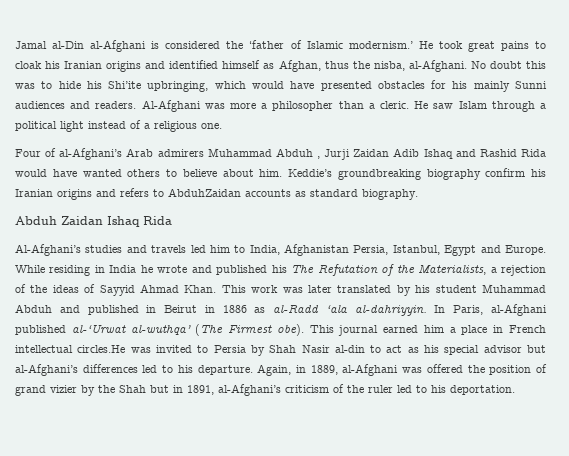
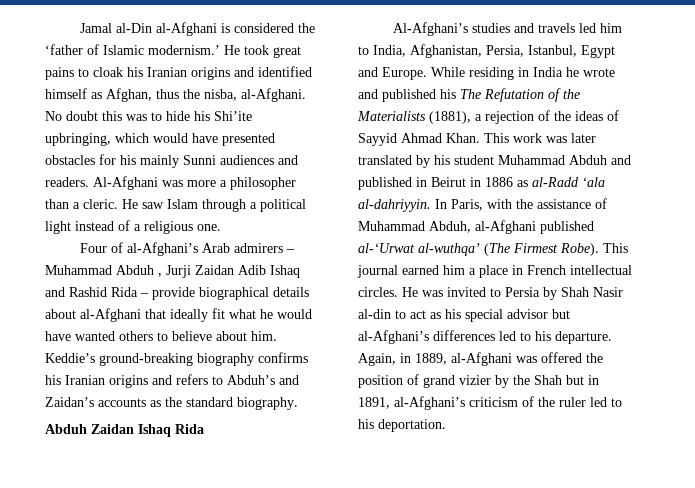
(204, 153) none -> [285,249,295,253] –
(547, 153) none -> [140,287,309,300] [45,308,273,322] – provide biographical details about al-Afghani that ideally fit what he
[337,168,526,180] groundbreaking biography confirm -> [99,352,308,366] ground-breaking biography confirms
[168,188,241,197] AbduhZaidan -> [227,375,299,385] [45,397,94,407] Abduh’s and Zaidan’s
(306, 194) none -> [165,397,182,407] the
[284,244,350,256] Afghanistan -> [410,44,482,58] Afghanistan,
[418,265,487,275] Materialists, -> [357,111,471,124] Materialists (1881),
(484, 310) none -> [487,198,607,209] [358,221,471,233] with the assistance of Muhammad Abduh,
[276,324,304,336] obe). -> [560,243,599,256] Robe).
[77,345,126,353] circles.He -> [358,287,418,297] circles. He

